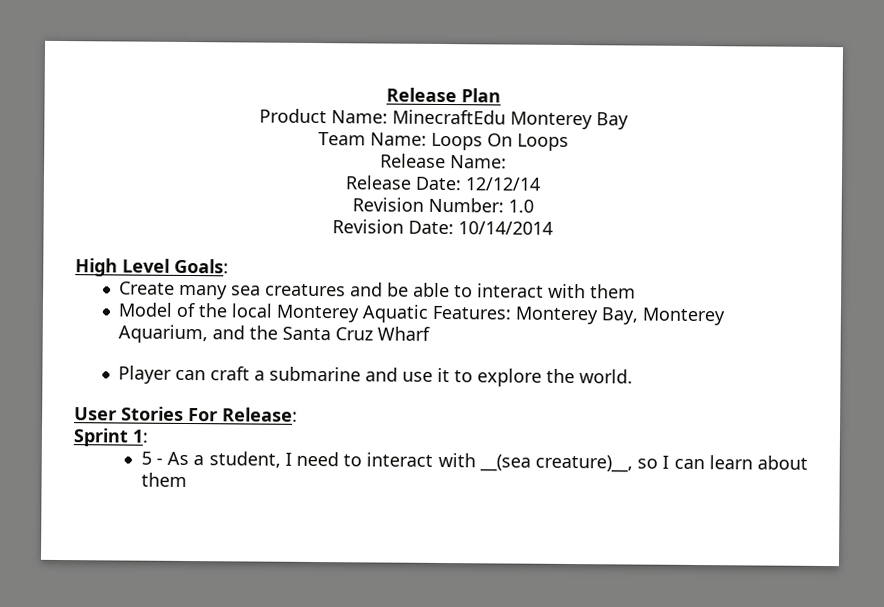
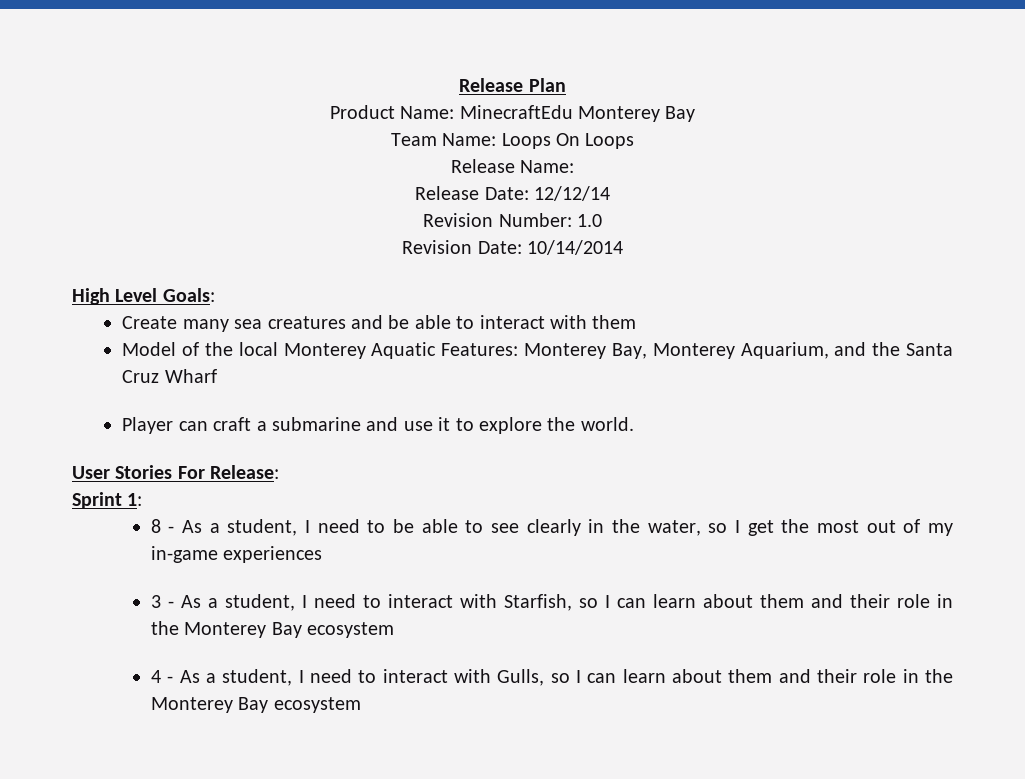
[140,451,808,473] [140,472,187,487] 5 - As a student, I need to interact with __(sea creature)__, so I can learn about them -> [150,519,954,536] [150,546,323,563] [150,594,953,611] [150,621,395,638] [150,669,954,686] [150,697,361,713] 8 - As a student, I need to be able to see clearly in the water, so I get the most out of my in-game experiences // 3 - As a student, I need to interact with Starfish, so I can learn about them and their role in the Monterey Bay ecosystem // 4 - As a student, I need to interact with Gulls, so I can learn about them and their role in the Monterey Bay ecosystem

